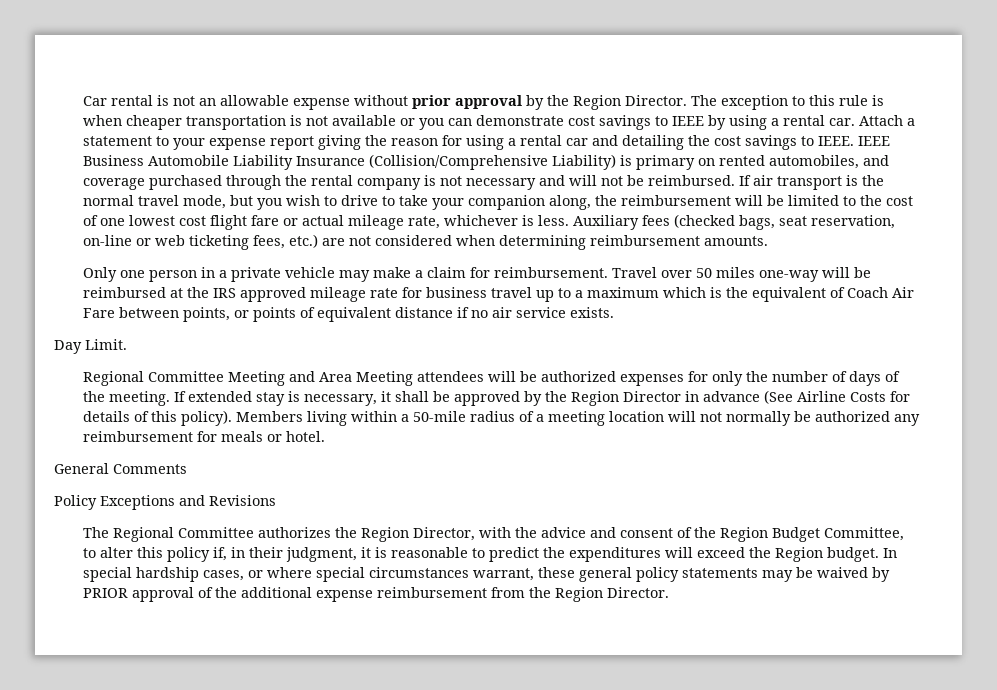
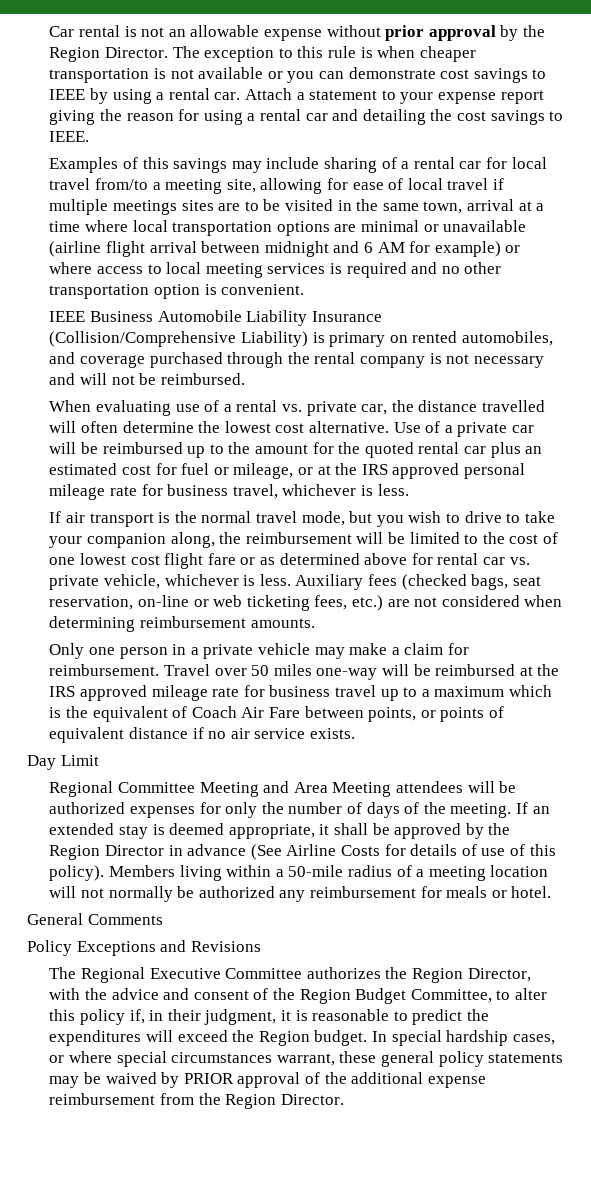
(854, 141) none -> [49,157,547,173] [49,178,504,194] [49,199,545,215] [49,220,527,236] [49,241,521,257] [49,262,502,278] [49,284,305,299] // Examples of this savings may include sharing of a rental car for local travel from/to a meeting site, allowing for ease of local travel if multiple meetings sites are to be visited in the same town, arrival at a time where local transportation options are minimal or unavailable (airline flight arrival between midnight and 6 AM for example) or where access to local meeting services is required and no other transportation option is convenient. //
(735, 180) none -> [49,400,545,416] [49,421,534,437] [49,442,543,458] [49,463,525,479] [49,484,409,500] // When evaluating use of a rental vs. private car, the distance travelled will often determine the lowest cost alternative. Use of a private car will be reimbursed up to the amount for the quoted rental car plus an estimated cost for fuel or mileage, or at the IRS approved personal mileage rate for business travel, whichever is less. //
[301,215,440,230] actual mileage rate, -> [260,553,530,565] [49,574,161,590] as determined above for rental car vs. private vehicle,
[85,339,127,350] Limit. -> [60,755,99,766] Limit
(186, 396) none -> [532,806,550,814] an
[303,394,377,406] necessary, -> [169,823,315,839] deemed appropriate,
(149, 416) none -> [481,844,525,856] use of
(174, 534) none -> [149,968,221,979] Executive

